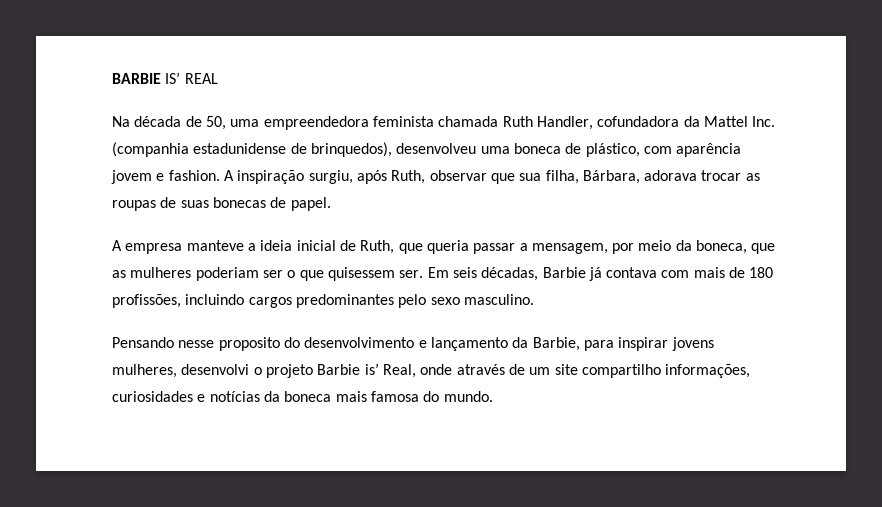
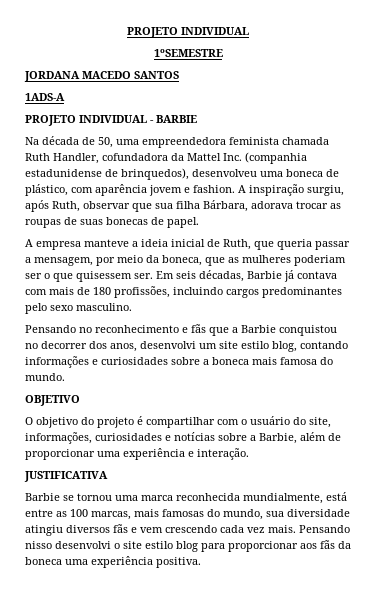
(112, 78) none -> [127,27,249,38] [153,49,223,57] [24,71,179,82] [25,93,65,101] [25,115,154,126] PROJETO INDIVIDUAL // 1ºSEMESTRE // JORDANA MACEDO SANTOS // 1ADS-A // PROJETO INDIVIDUAL -
[165,72,218,84] IS’ REAL -> (197, 119) none
[545,170,579,184] filha, -> [176,201,200,209] filha
[178,337,714,351] [112,363,751,378] [112,391,280,402] nesse proposito do desenvolvimento e lançamento da Barbie, para inspirar jovens mulheres, desenvolvi o projeto Barbie is’ Real, onde através de um site compartilho informações, curiosidades e notícias da -> [79,324,337,336] [25,341,348,352] [25,356,209,368] no reconhecimento e fãs que a Barbie conquistou no decorrer dos anos, desenvolvi um site estilo blog, contando informações e curiosidades sobre a
(493, 396) none -> [25,395,80,406] [25,416,331,428] [25,432,341,444] [25,448,249,460] [24,471,108,482] [25,492,347,504] [25,509,350,520] [25,524,350,536] [25,540,351,552] [25,556,201,568] // OBJETIVO // O objetivo do projeto é compartilhar com o usuário do site, informações, curiosidades e notícias sobre a Barbie, além de proporcionar uma experiência e interação. // JUSTIFICATIVA // Barbie se tornou uma marca reconhecida mundialmente, está entre as 100 marcas, mais famosas do mundo, sua diversidade atingiu diversos fãs e vem crescendo cada vez mais. Pensando nisso desenvolvi o site estilo blog para proporcionar aos fãs da boneca uma experiência positiva.

